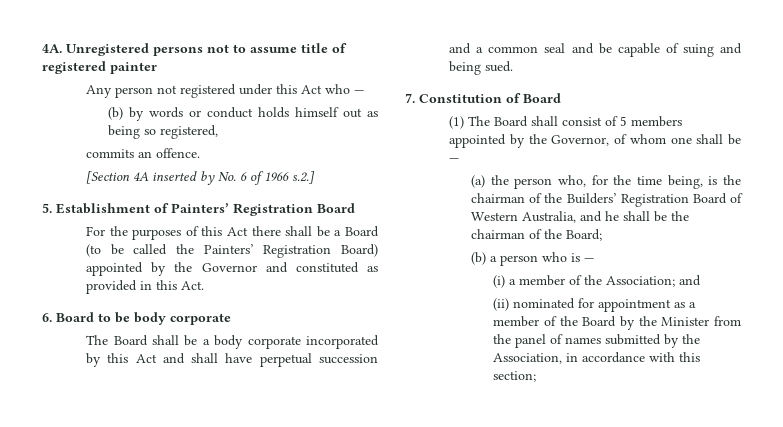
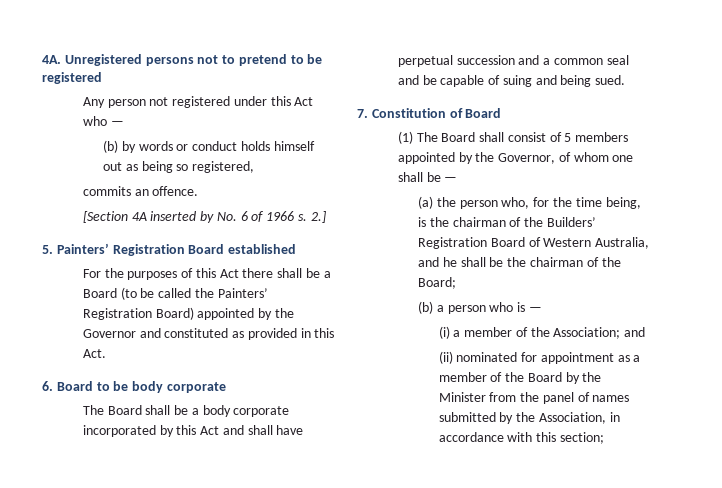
[250,43,347,53] [42,61,157,74] assume title of registered painter -> [238,54,323,66] [42,72,102,84] pretend to be registered
[292,171,316,184] s.2.] -> [297,211,326,223] s. 2.]
[56,203,169,214] Establishment of -> (53, 249) none
(355, 208) none -> [228,244,297,254] established

